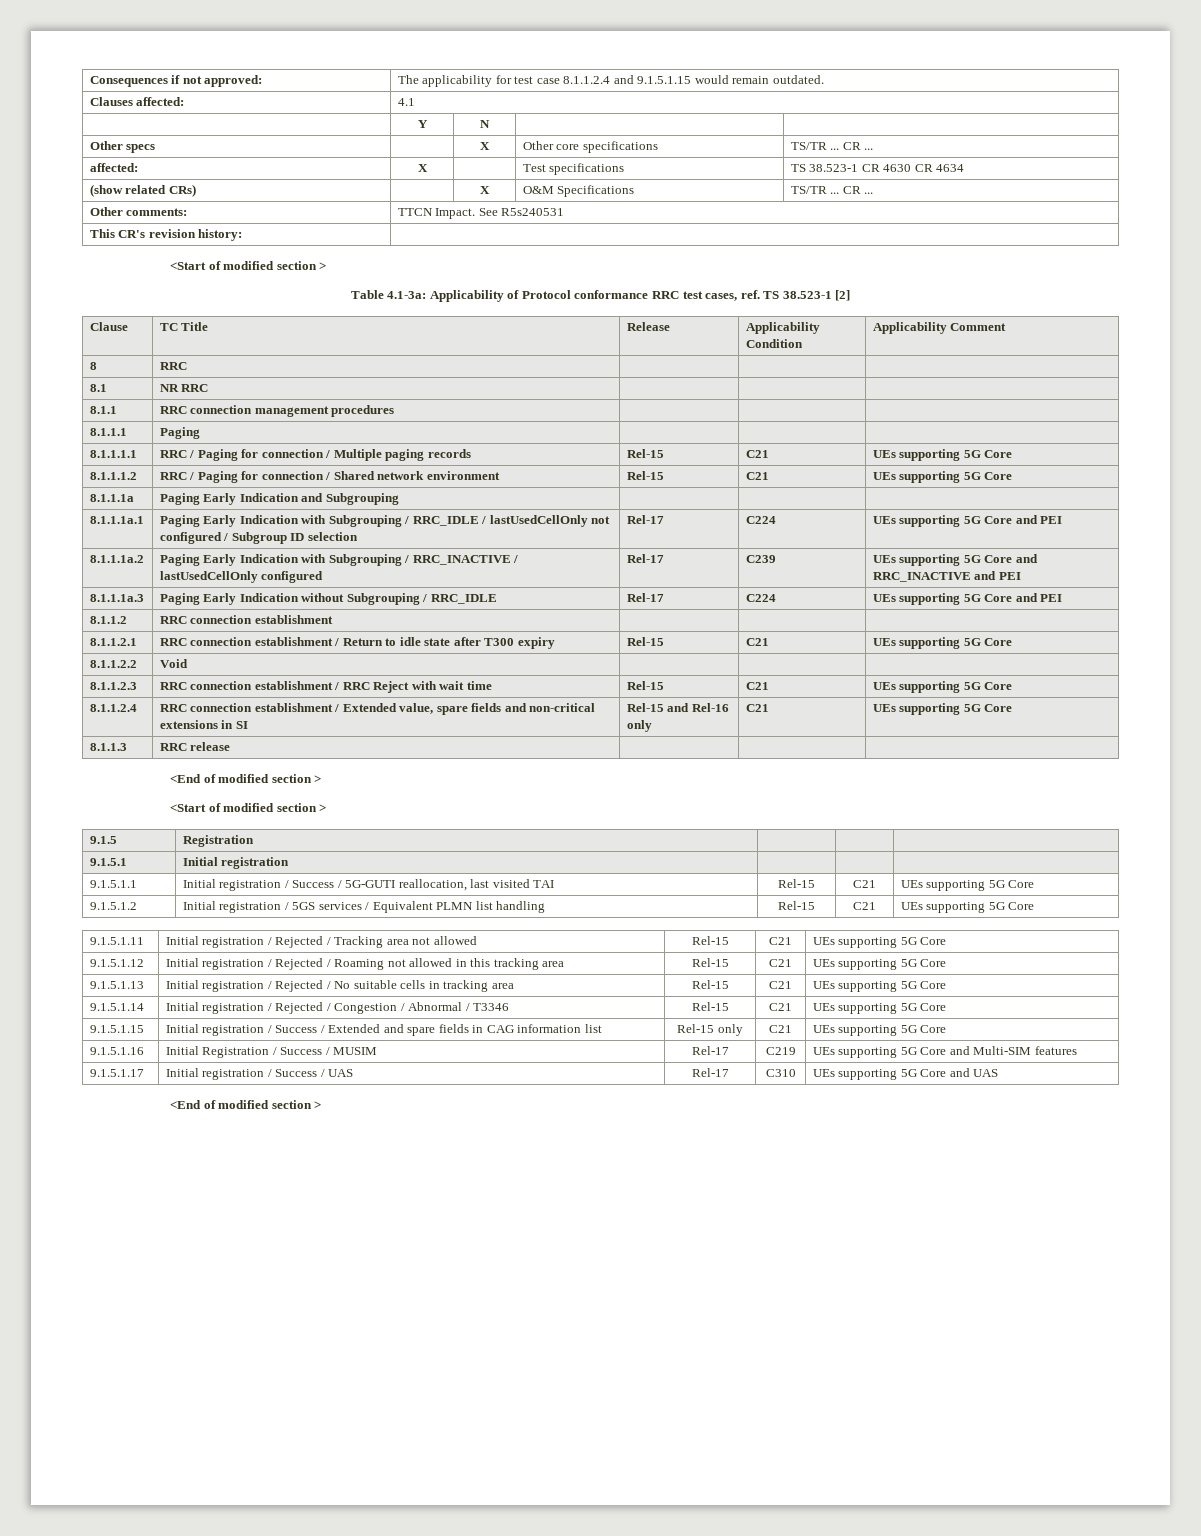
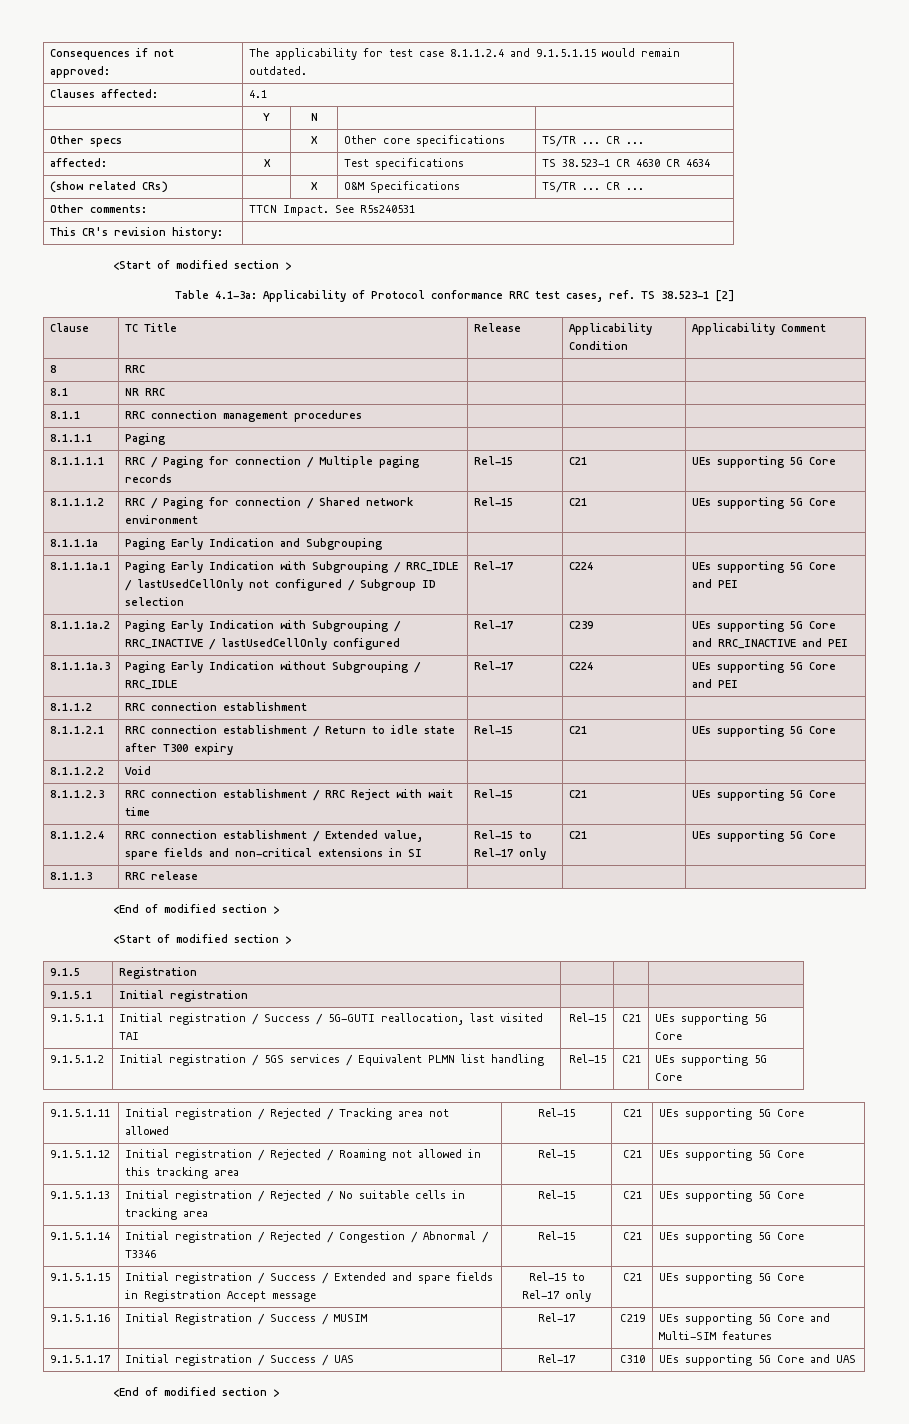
[667,703,729,712] and Rel-16 -> [519,831,533,839] [474,848,514,857] to Rel-17
[486,1024,602,1033] [677,1024,715,1033] CAG information list | Rel-15 -> [144,1290,317,1302] [528,1272,585,1281] [522,1290,560,1299] Registration Accept message | Rel-15 to Rel-17

